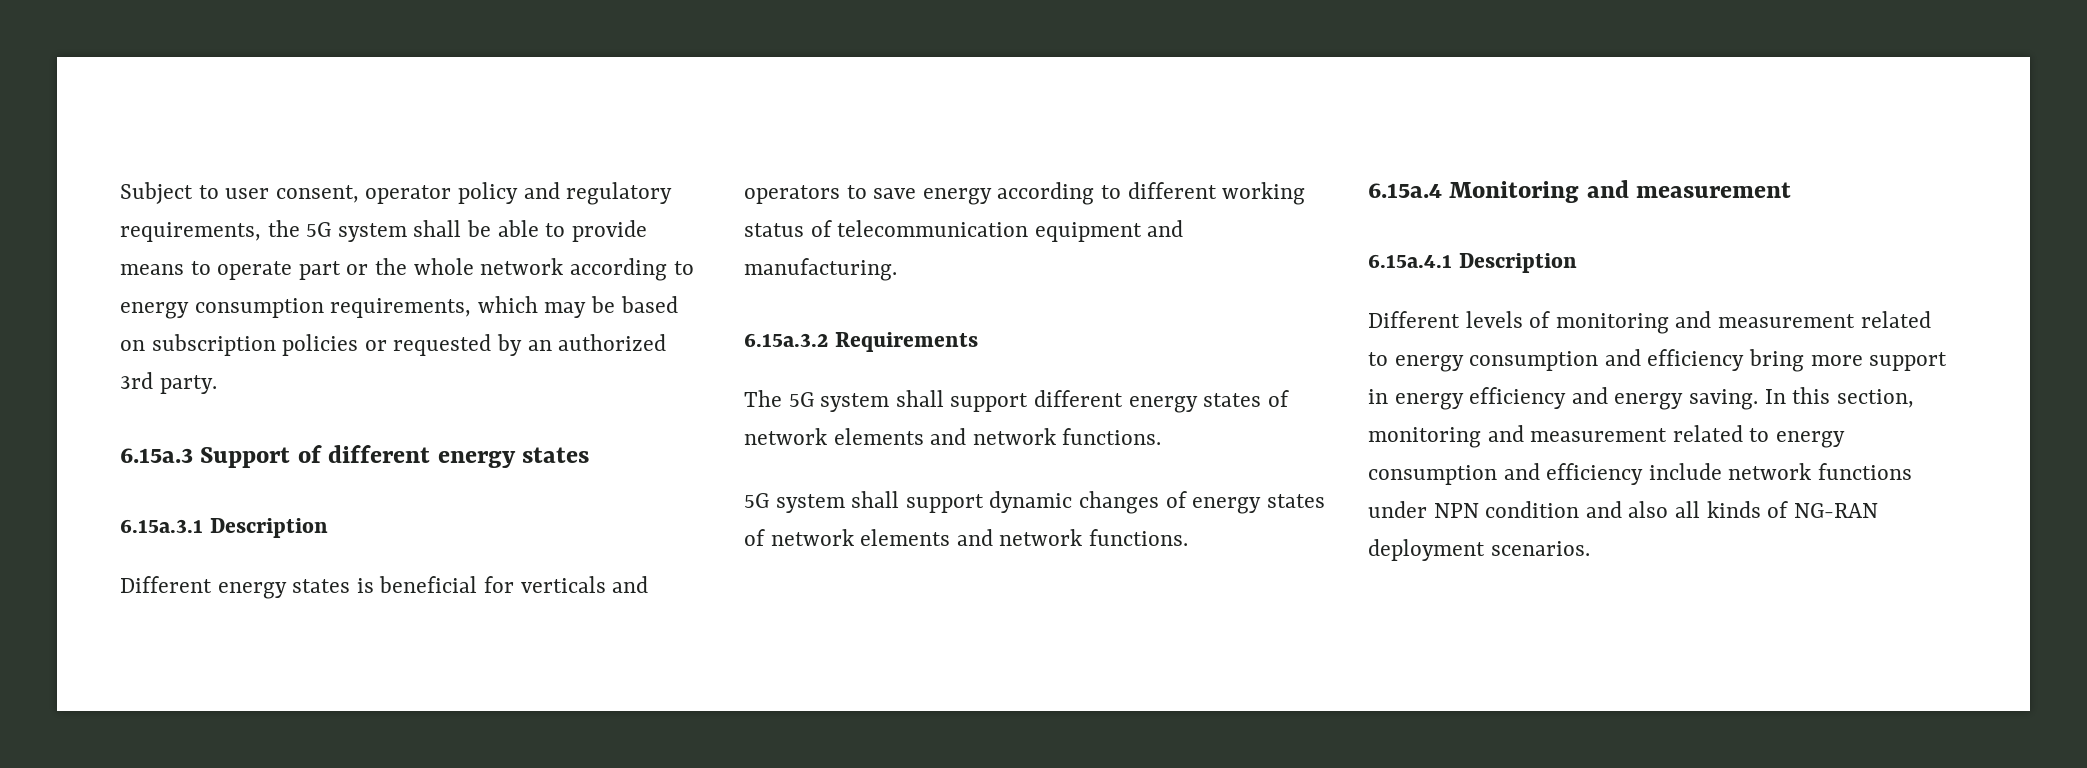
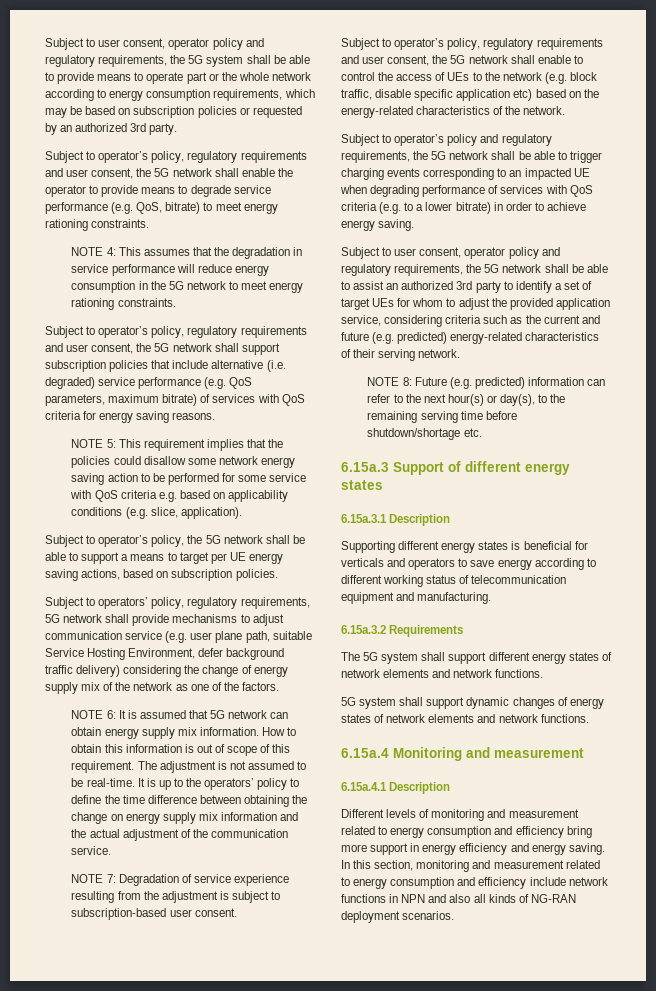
(217, 384) none -> [45,151,307,163] [45,168,293,179] [45,185,271,197] [45,202,278,214] [45,219,150,231] [71,247,303,259] [71,264,269,276] [71,281,304,293] [71,298,176,310] [45,326,307,338] [45,343,280,355] [45,360,286,372] [45,377,253,389] [45,394,305,406] [45,411,216,423] [71,439,284,451] [71,456,295,468] [71,473,307,485] [70,490,289,502] [71,507,242,519] [45,535,305,547] [45,552,283,564] [45,569,278,581] [45,597,310,609] [45,614,284,626] [45,631,312,643] [45,648,285,660] [45,665,288,677] [45,682,279,694] [71,710,289,719] [71,727,297,739] [71,744,291,756] [71,761,307,773] [71,778,300,790] [71,795,308,807] [71,812,299,824] [71,829,288,841] [71,846,112,855] [71,874,289,886] [71,891,281,903] [71,908,237,920] [341,38,603,50] [341,55,583,66] [341,72,597,84] [341,89,599,101] [341,106,566,118] [341,134,552,146] [341,151,602,163] [341,168,590,180] [340,185,593,197] [341,202,586,214] [341,219,415,231] [341,247,560,259] [341,264,608,276] [341,281,593,293] [341,298,610,310] [341,315,600,327] [341,332,600,344] [341,349,461,361] [367,377,606,389] [367,394,566,406] [367,411,517,423] [367,428,482,440] // Subject to operator’s policy, regulatory requirements and user consent, the 5G network shall enable the operator to provide means to degrade service performance (e.g. QoS, bitrate) to meet energy rationing constraints. // NOTE 4: This assumes that the degradation in service performance will reduce energy consumption in the 5G network to meet energy rationing constraints. // Subject to operator’s policy, regulatory requirements and user consent, the 5G network shall support subscription policies that include alternative (i.e. degraded) service performance (e.g. QoS parameters, maximum bitrate) of services with QoS criteria for energy saving reasons. // NOTE 5: This requirement implies that the policies could disallow some network energy saving action to be performed for some service with QoS criteria e.g. based on applicability conditions (e.g. slice, application). // Subject to operator’s policy, the 5G network shall be able to support a means to target per UE energy saving actions, based on subscription policies. // Subject to operators’ policy, regulatory requirements, 5G network shall provide mechanisms to adjust communication service (e.g. user plane path, suitable Service Hosting Environment, defer background traffic delivery) considering the change of energy supply mix of the network as one of the factors. // NOTE 6: It is assumed that 5G network can obtain energy supply mix information. How to obtain this information is out of scope of this requirement. The adjustment is not assumed to be real-time. It is up to the operators’ policy to define the time difference between obtaining the change on energy supply mix information and the actual adjustment of the communication service. // NOTE 7: Degradation of service experience resulting from the adjustment is subject to subscription-based user consent. // Subject to operator’s policy, regulatory requirements and user consent, the 5G network shall enable to control the access of UEs to the network (e.g. block traffic, disable specific application etc) based on the energy-related characteristics of the network. // Subject to operator’s policy and regulatory requirements, the 5G network shall be able to trigger charging events corresponding to an impacted UE when degrading performance of services with QoS criteria (e.g. to a lower bitrate) in order to achieve energy saving. // Subject to user consent, operator policy and regulatory requirements, the 5G network shall be able to assist an authorized 3rd party to identify a set of target UEs for whom to adjust the provided application service, considering criteria such as the current and future (e.g. predicted) energy-related characteristics of their serving network. // NOTE 8: Future (e.g. predicted) information can refer to the next hour(s) or day(s), to the remaining serving time before shutdown/shortage etc.
[120,576,212,593] Different -> [341,541,440,553] Supporting different
[1368,501,1580,518] under NPN condition -> [389,894,426,903] in NPN

